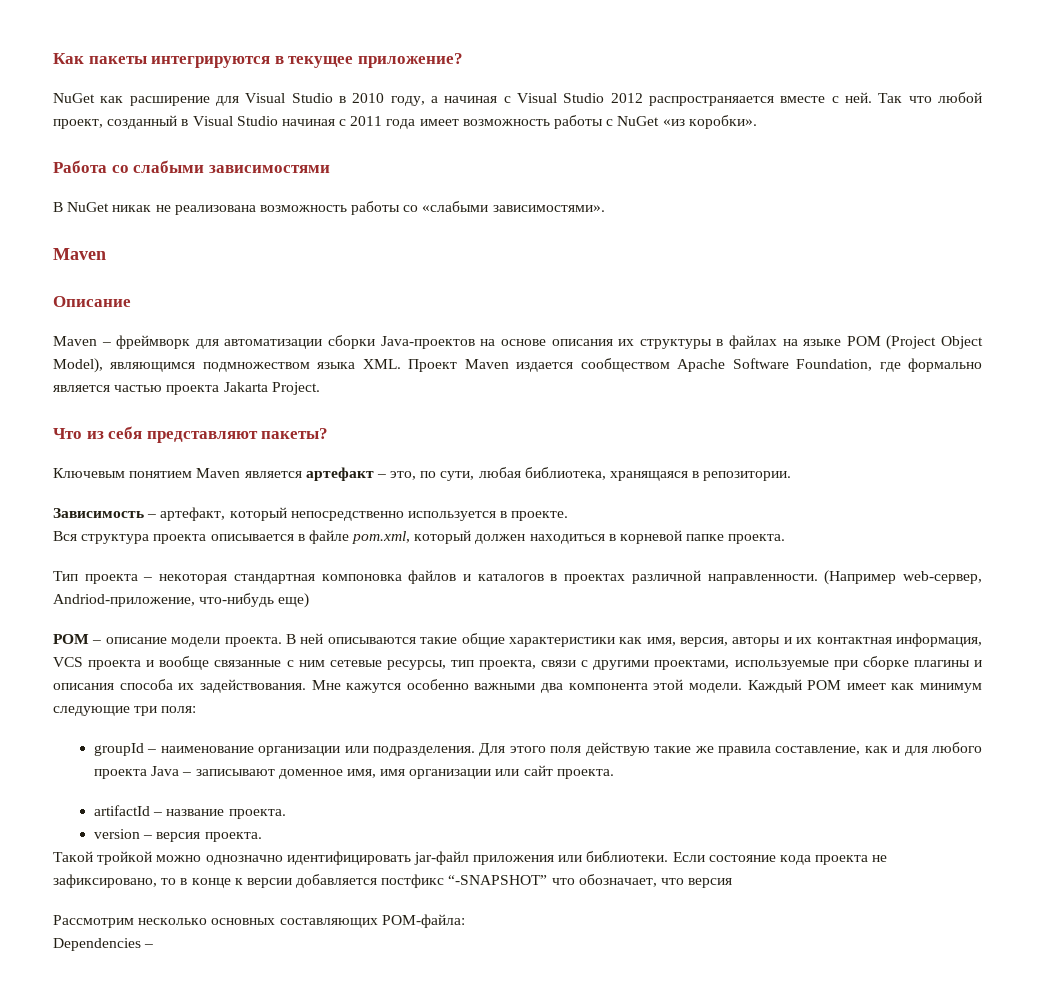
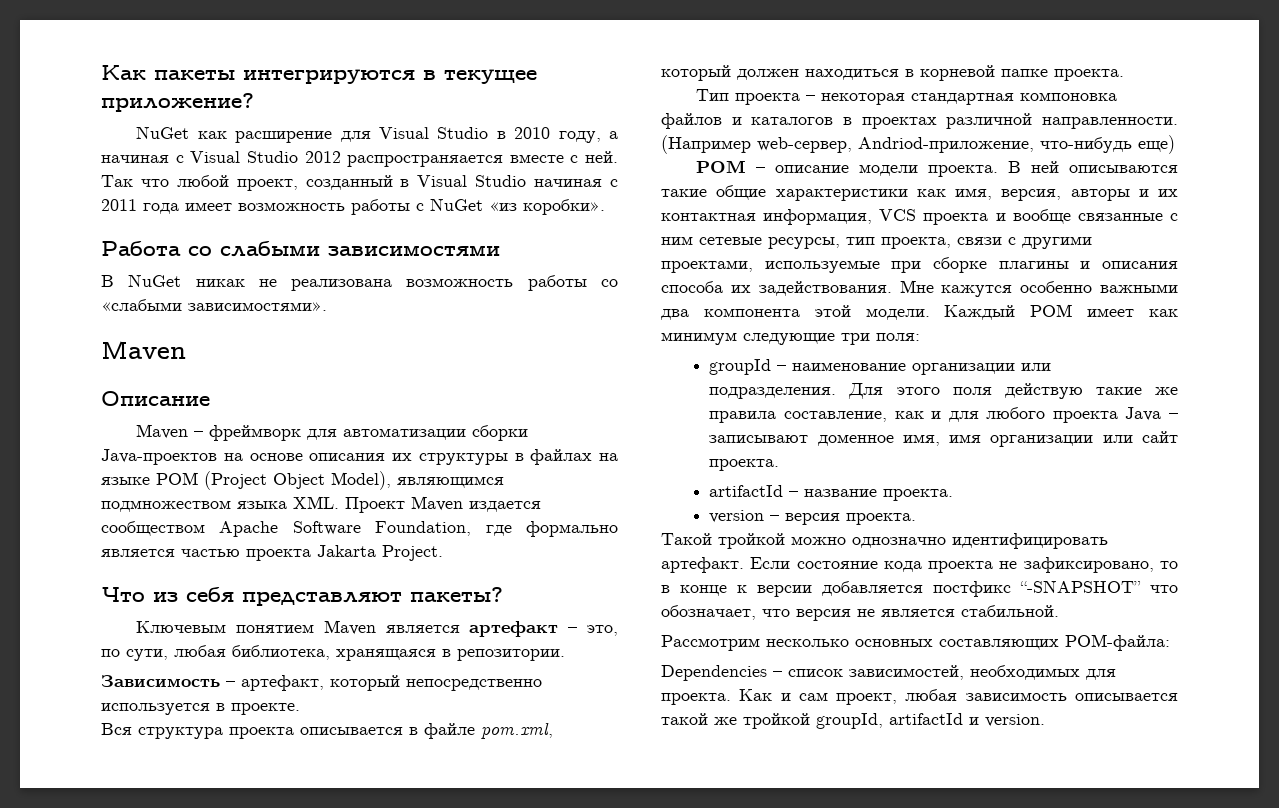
[413,851,669,865] jar-файл приложения или библиотеки. -> [661,557,744,573] артефакт.
(733, 883) none -> [857,605,1059,617] не является стабильной.
(154, 946) none -> [788,665,1116,680] [661,689,1178,705] [661,713,1045,729] список зависимостей, необходимых для проекта. Как и сам проект, любая зависимость описывается такой же тройкой groupId, artifactId и version.

